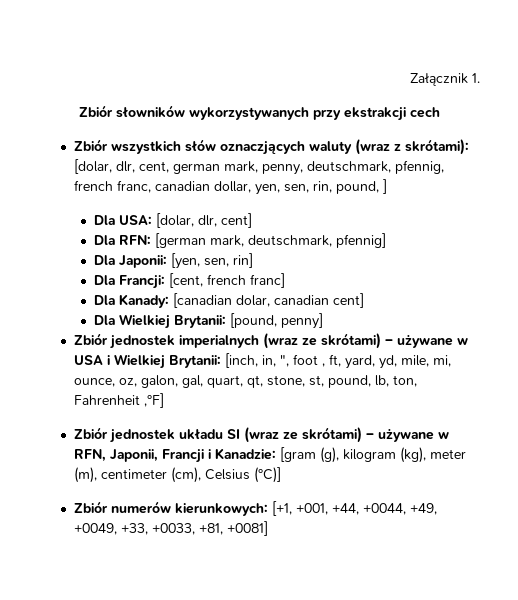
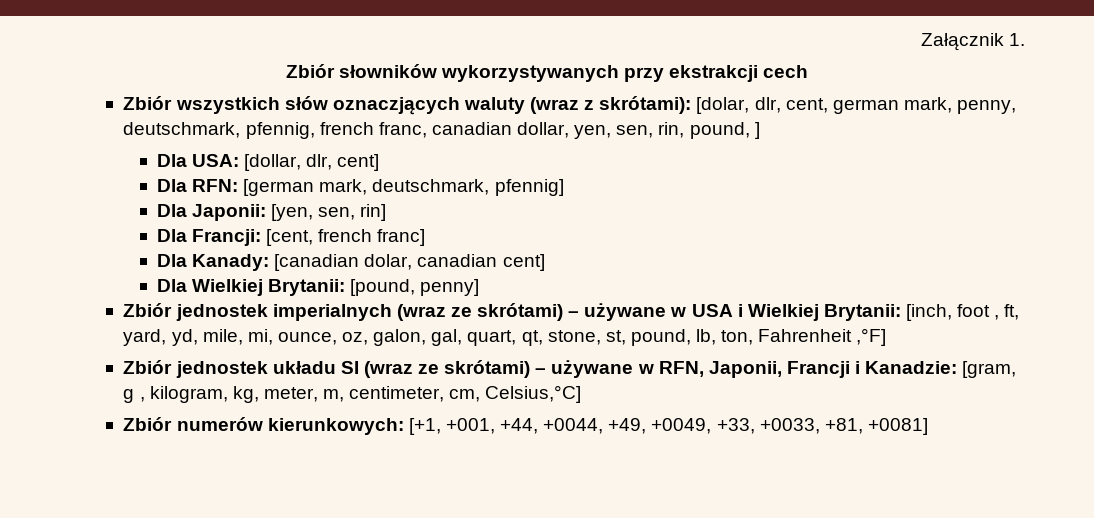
[155,213,194,228] [dolar, -> [244,154,302,171] [dollar,
[261,355,289,367] in, ", -> (953, 312) none
[279,447,466,463] [73,467,281,483] [gram (g), kilogram (kg), meter (m), centimeter (cm), Celsius (°C)] -> [962,361,1017,378] [123,385,582,403] [gram, g , kilogram, kg, meter, m, centimeter, cm, Celsius,°C]

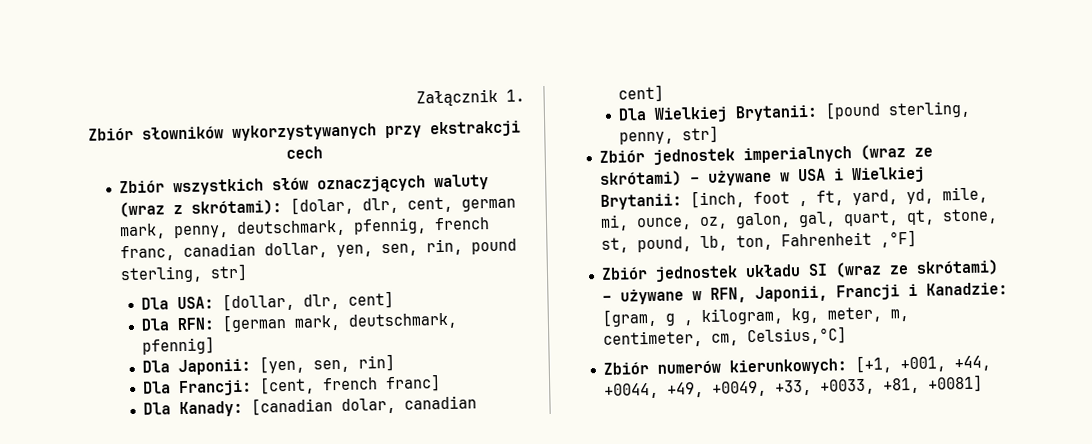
[689,122,760,139] pound, ] -> [471,238,518,255] [120,263,249,284] pound sterling, str]
[350,279,480,296] [pound, penny] -> [825,100,972,120] [619,125,720,145] [pound sterling, penny, str]

